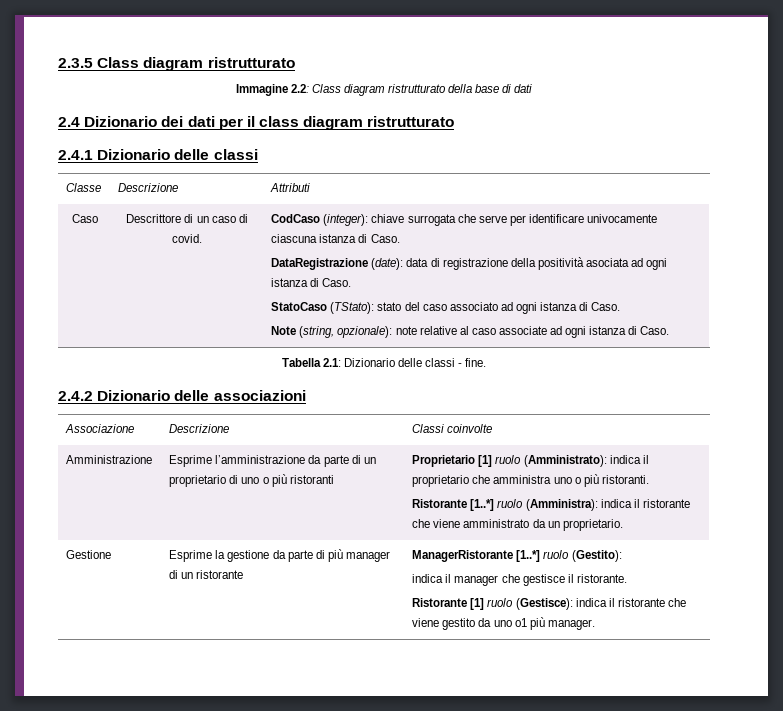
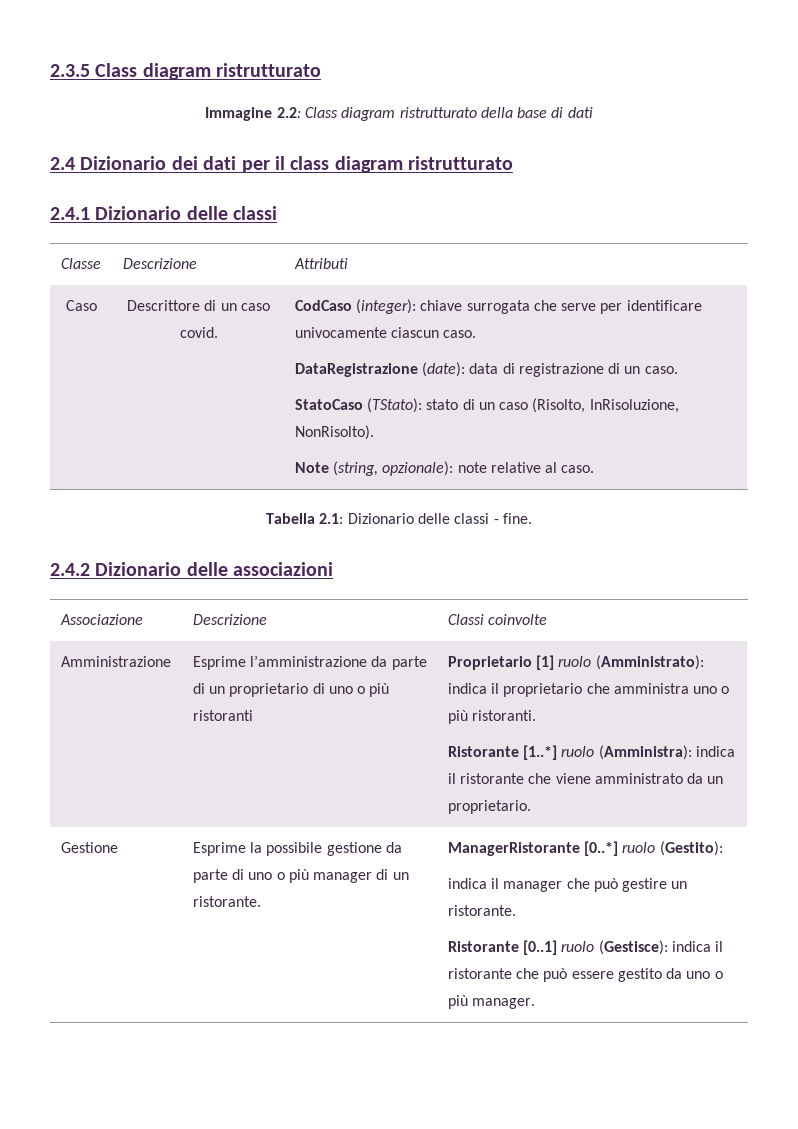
[238,214,248,223] di -> (270, 307) none
[271,234,400,243] ciascuna istanza di Caso. -> [390,327,477,338] ciascun caso.
[510,257,668,270] [271,278,352,287] [271,302,621,314] della positività asociata ad ogni istanza di Caso. // StatoCaso (TStato): stato del caso associato ad ogni istanza di Caso. -> [608,363,678,374] [294,398,679,413] [294,425,374,440] di un caso. // StatoCaso (TStato): stato di un caso (Risolto, InRisoluzione, NonRisolto).
[471,326,670,338] caso associate ad ogni istanza di Caso. -> [561,465,595,473] caso.
(226, 554) none -> [266,842,323,856] possibile
(325, 554) none -> [248,872,285,880] uno o
[196,570,244,579] ristorante -> [192,896,261,907] ristorante.
[516,550,541,562] [1..*] -> [583,841,618,856] [0..*]
[522,574,574,586] gestisce il -> [593,878,688,892] può gestire un
[470,598,485,610] [1] -> [522,940,557,955] [0..1]
[412,618,440,627] viene -> [543,968,614,982] può essere
[514,618,527,627] o1 -> [714,971,723,979] o

